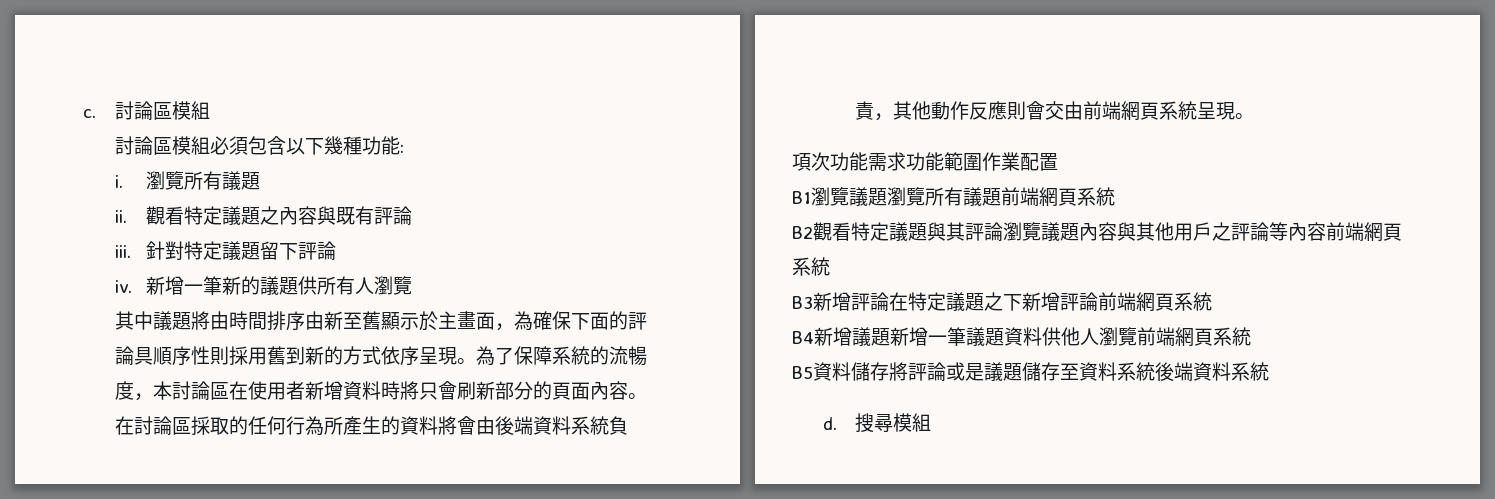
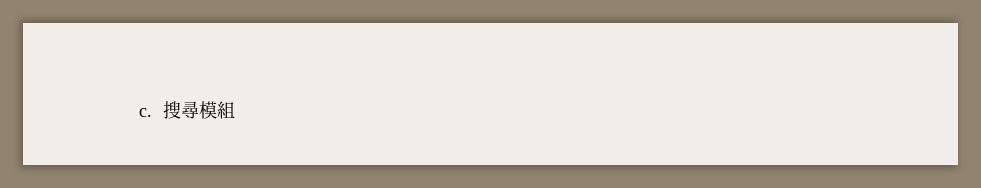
[114,101,210,120] [114,136,404,155] [114,171,261,190] [114,206,413,225] [114,241,337,260] [114,276,413,295] [114,311,647,331] [114,346,647,366] [114,381,647,401] [114,416,628,436] [854,101,1254,121] [792,152,1058,171] [792,187,1115,207] [792,222,1402,242] [792,257,830,276] [792,292,1212,312] [792,327,1251,347] [792,362,1269,381] [823,417,838,430] 討論區模組 // 討論區模組必須包含以下幾種功能: // i.瀏覽所有議題 // ii.觀看特定議題之內容與既有評論 // iii.針對特定議題留下評論 // iv.新增一筆新的議題供所有人瀏覽 // 其中議題將由時間排序由新至舊顯示於主畫面，為確保下面的評論具順序性則採用舊到新的方式依序呈現。為了保障系統的流暢度，本討論區在使用者新增資料時將只會刷新部分的頁面內容。在討論區採取的任何行為所產生的資料將會由後端資料系統負責，其他動作反應則會交由前端網頁系統呈現。 // 項次功能需求功能範圍作業配置 // B1瀏覽議題瀏覽所有議題前端網頁系統 // B2觀看特定議題與其評論瀏覽議題內容與其他用戶之評論等內容前端網頁系統 // B3新增評論在特定議題之下新增評論前端網頁系統 // B4新增議題新增一筆議題資料供他人瀏覽前端網頁系統 // B5資料儲存將評論或是議題儲存至資料系統後端資料系統 // d. -> (152, 112) none

